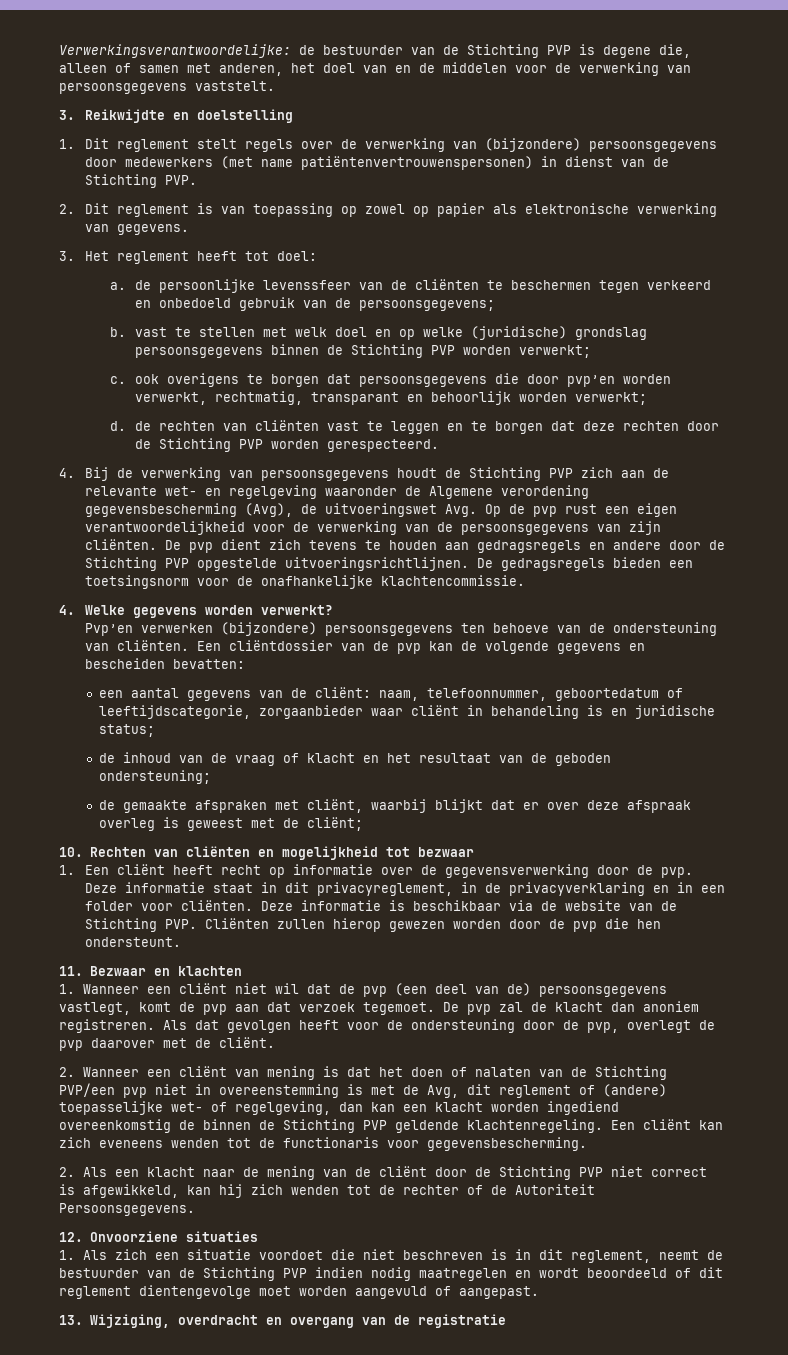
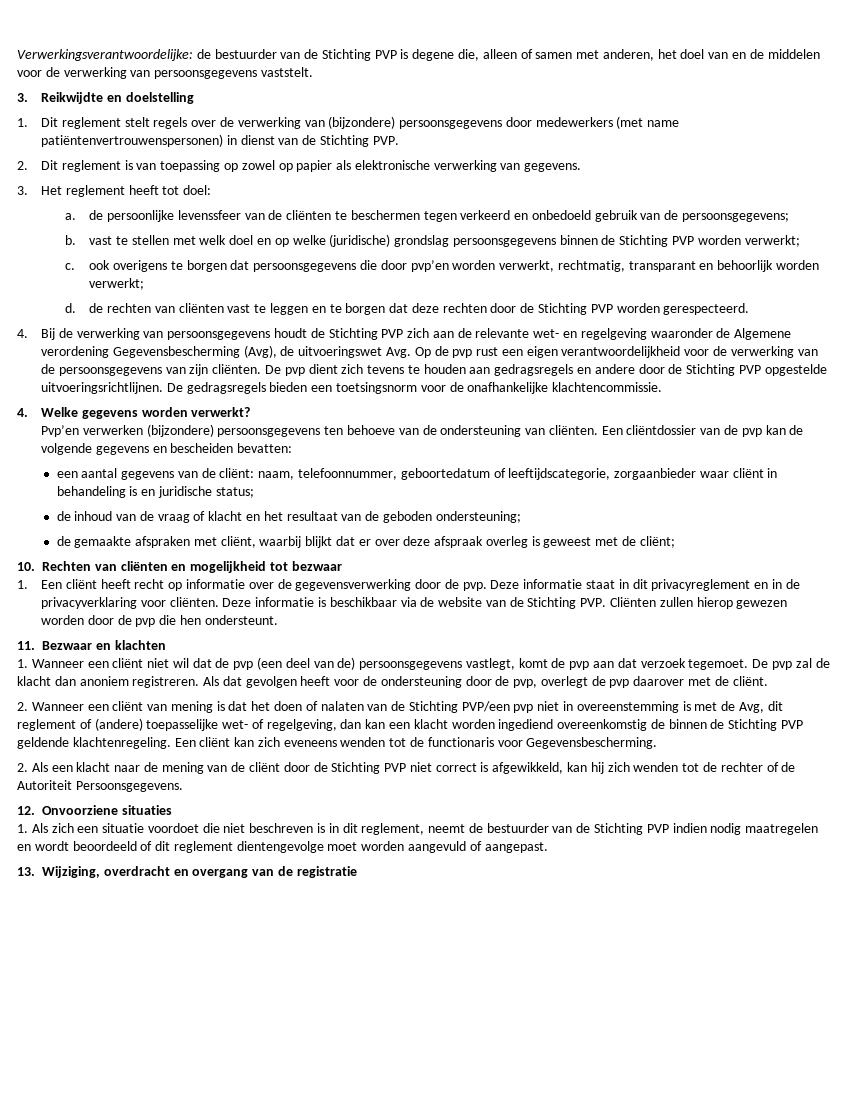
[84,503,237,517] gegevensbescherming -> [112,346,240,358] Gegevensbescherming
[316,882,453,896] privacyreglement, -> [651,579,769,591] privacyreglement en
[652,882,725,893] [84,901,133,911] en in een folder -> (138, 603) none
[427,1137,587,1151] gegevensbescherming. -> [526,737,658,749] Gegevensbescherming.

